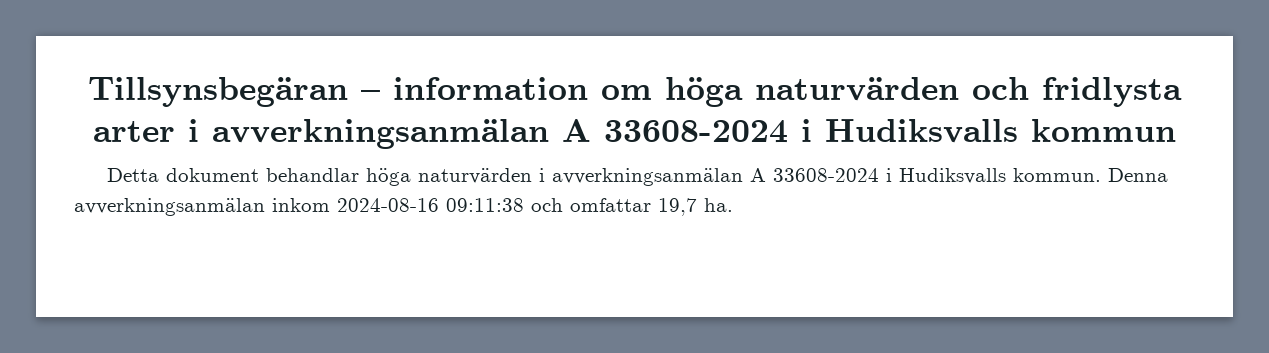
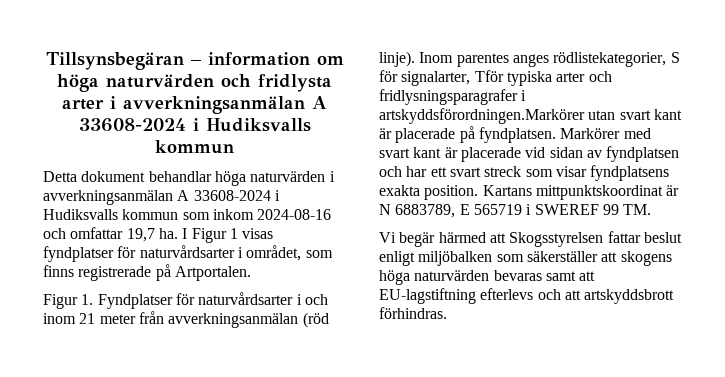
[1013,168,1169,182] [74,198,265,216] kommun. Denna avverkningsanmälan -> [122,209,210,220] kommun som
[446,198,524,212] 09:11:38 -> (332, 214) none
(733, 205) none -> [182,228,274,243] [43,245,333,262] [43,264,251,281] [43,292,328,309] [43,311,329,328] [379,51,680,67] [379,70,612,86] [379,89,527,105] [379,108,682,124] [379,126,651,143] [379,146,680,162] [379,165,670,181] [379,185,680,200] [379,204,652,218] [379,231,682,247] [379,251,672,266] [379,270,596,285] [379,288,675,304] [379,307,447,319] I Figur 1 visas fyndplatser för naturvårdsarter i området, som finns registrerade på Artportalen. // Figur 1. Fyndplatser för naturvårdsarter i och inom 21 meter från avverkningsanmälan (röd linje). Inom parentes anges rödlistekategorier, S för signalarter, Tför typiska arter och fridlysningsparagrafer i artskyddsförordningen.Markörer utan svart kant är placerade på fyndplatsen. Markörer med svart kant är placerade vid sidan av fyndplatsen och har ett svart streck som visar fyndplatsens exakta position. Kartans mittpunktskoordinat är N 6883789, E 565719 i SWEREF 99 TM. // Vi begär härmed att Skogsstyrelsen fattar beslut enligt miljöbalken som säkerställer att skogens höga naturvärden bevaras samt att EU-lagstiftning efterlevs och att artskyddsbrott förhindras.

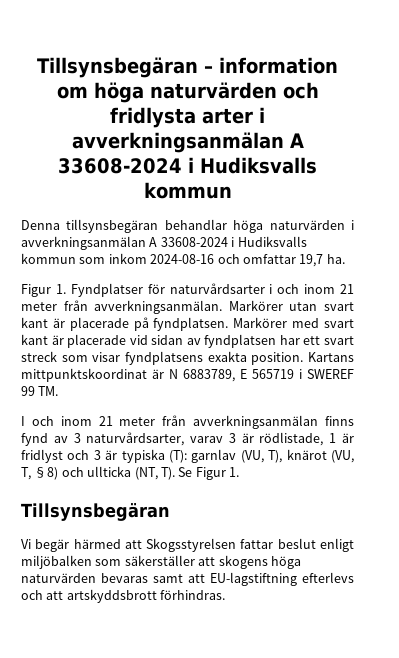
[43,171,146,182] Detta dokument -> [21,219,159,233] Denna tillsynsbegäran
[182,228,274,243] [43,245,333,262] [43,264,251,281] I Figur 1 visas fyndplatser för naturvårdsarter i området, som finns registrerade på Artportalen. -> (345, 259) none
[168,312,329,328] [379,51,680,67] [379,70,612,86] [379,89,527,105] [379,108,585,124] avverkningsanmälan (röd linje). Inom parentes anges rödlistekategorier, S för signalarter, Tför typiska arter och fridlysningsparagrafer i artskyddsförordningen.Markörer -> [94,300,283,314] avverkningsanmälan. Markörer
[379,166,402,177] och -> (277, 341) none
(652, 209) none -> [21,415,354,429] [21,432,354,446] [21,449,354,463] [21,466,239,480] [21,503,170,521] // I och inom 21 meter från avverkningsanmälan finns fynd av 3 naturvårdsarter, varav 3 är rödlistade, 1 är fridlyst och 3 är typiska (T): garnlav (VU, T), knärot (VU, T, §8) och ullticka (NT, T). Se Figur 1. // Tillsynsbegäran

